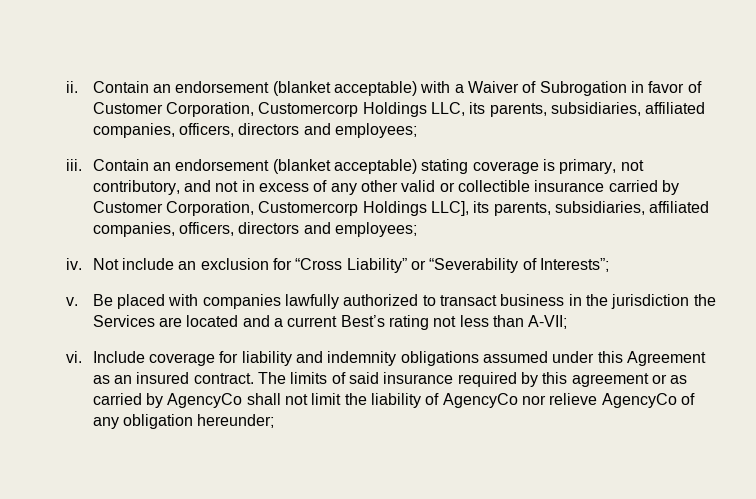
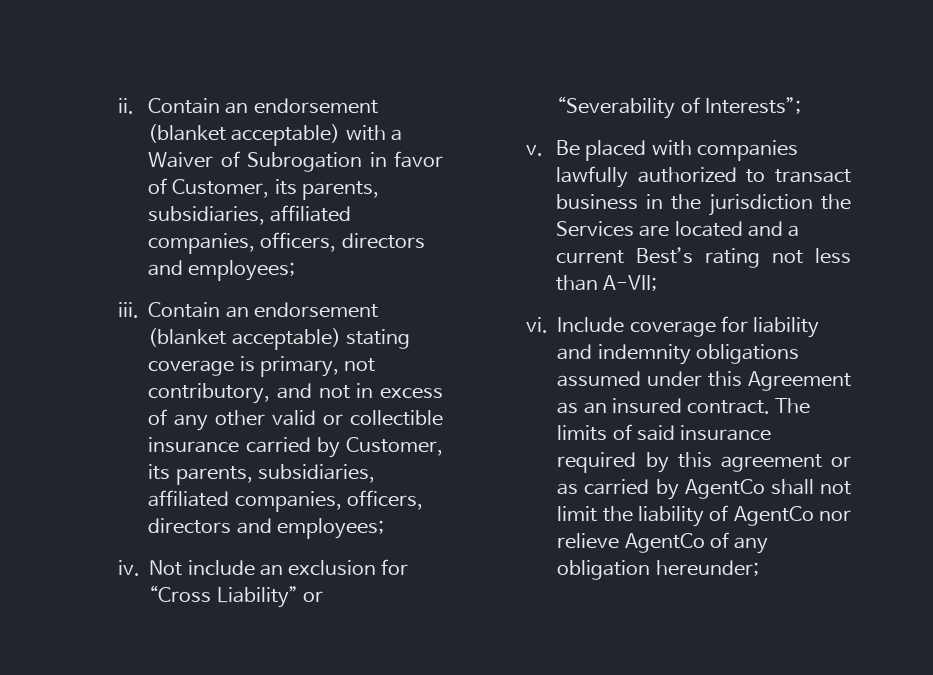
[92,102,466,117] Customer Corporation, Customercorp Holdings LLC, -> [172,179,270,198] Customer,
[92,201,470,216] Customer Corporation, Customercorp Holdings LLC], -> [346,437,443,456] Customer,
[167,393,243,408] AgencyCo -> [684,479,765,499] AgentCo
[442,393,518,408] AgencyCo -> [733,506,814,526] AgentCo
[601,393,677,408] AgencyCo -> [624,533,705,553] AgentCo

